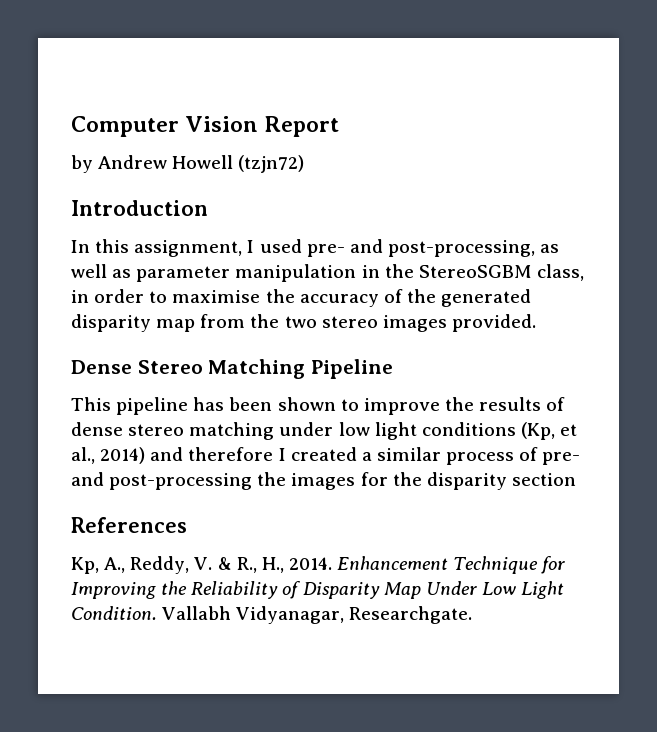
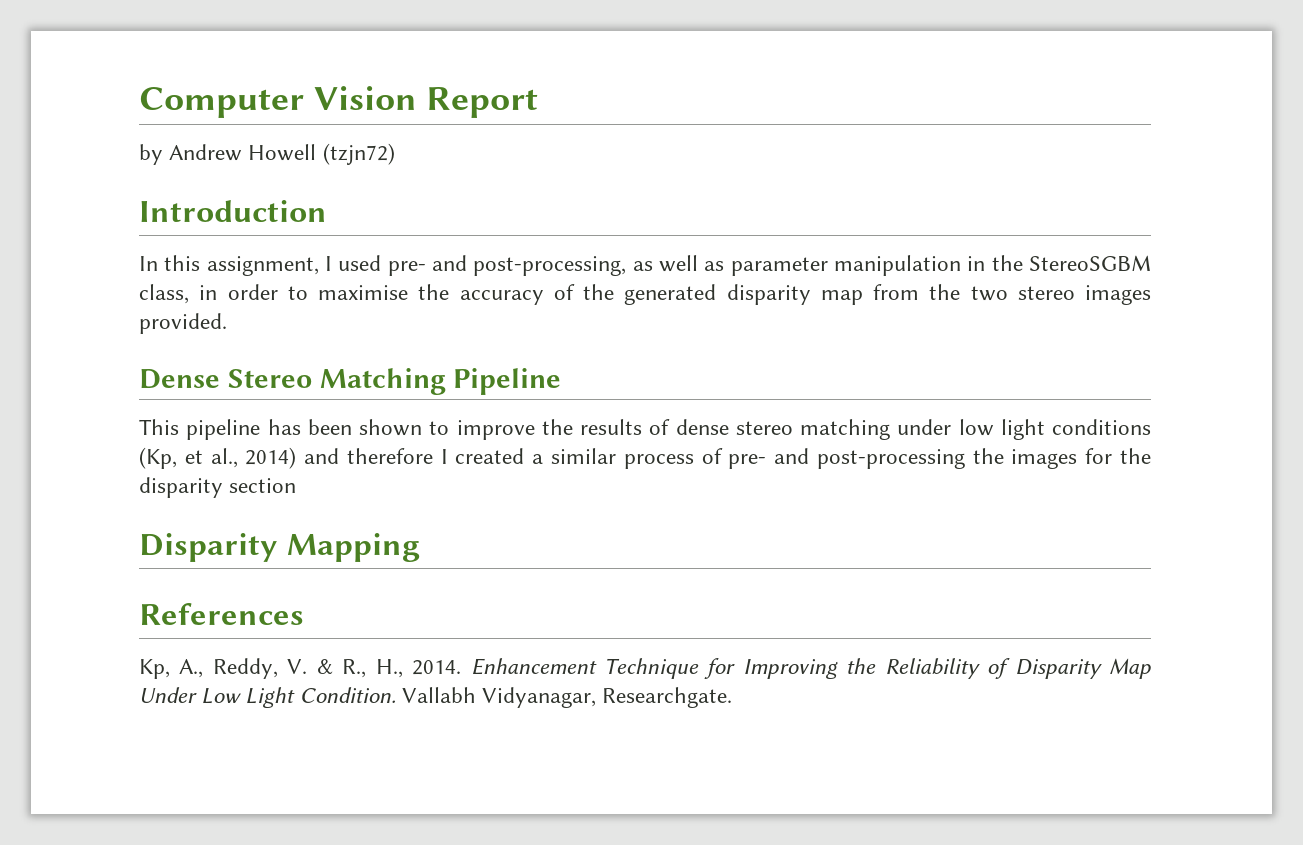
(576, 479) none -> [139,533,420,562] // Disparity Mapping

